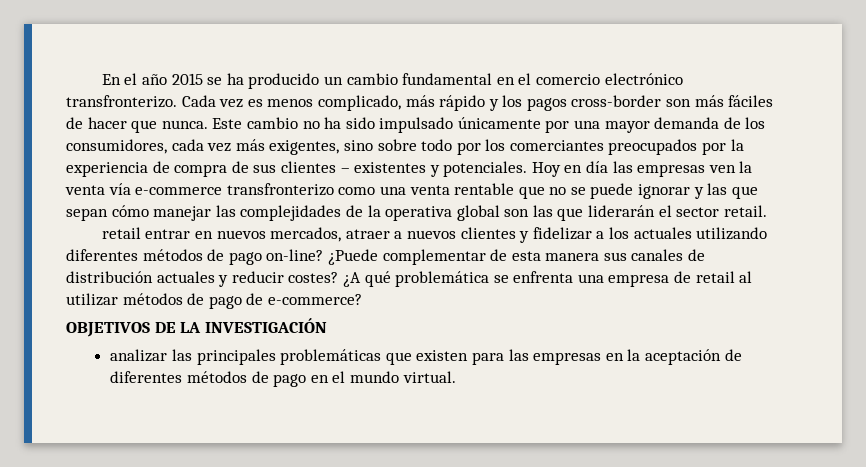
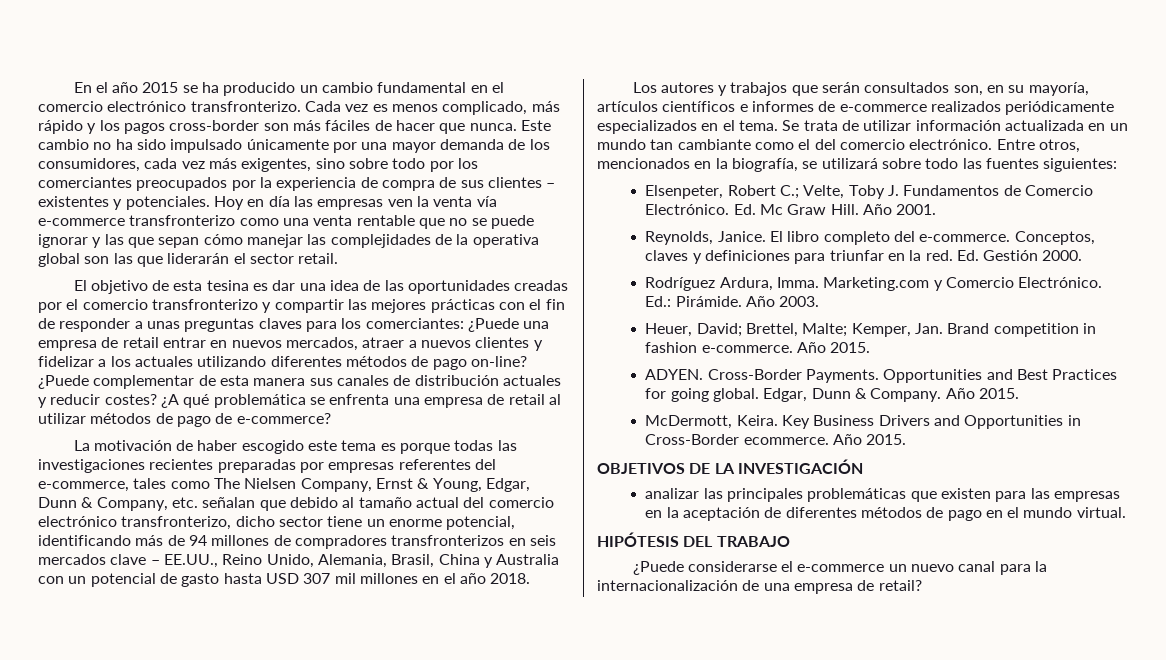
(767, 211) none -> [73,280,569,294] [38,299,565,313] [38,318,550,332] [38,337,119,351] El objetivo de esta tesina es dar una idea de las oportunidades creadas por el comercio transfronterizo y compartir las mejores prácticas con el fin de responder a unas preguntas claves para los comerciantes: ¿Puede una empresa de
(362, 299) none -> [73,440,517,454] [38,459,496,473] [38,478,530,492] [38,497,554,511] [38,516,516,530] [38,535,556,549] [38,554,560,568] [38,573,531,587] [632,82,1089,96] [597,101,1115,115] [597,120,1128,134] [597,139,1080,153] [597,158,1118,172] [645,185,1093,199] [645,204,937,215] [645,231,1095,245] [645,250,1083,264] [645,277,1103,291] [645,296,820,307] [645,323,1096,337] [645,342,871,353] [645,369,1118,383] [645,388,1019,402] [645,415,1081,429] [645,434,907,445] // La motivación de haber escogido este tema es porque todas las investigaciones recientes preparadas por empresas referentes del e-commerce, tales como The Nielsen Company, Ernst & Young, Edgar, Dunn & Company, etc. señalan que debido al tamaño actual del comercio electrónico transfronterizo, dicho sector tiene un enorme potencial, identificando más de 94 millones de compradores transfronterizos en seis mercados clave – EE.UU., Reino Unido, Alemania, Brasil, China y Australia con un potencial de gasto hasta USD 307 mil millones en el año 2018. // Los autores y trabajos que serán consultados son, en su mayoría, artículos científicos e informes de e-commerce realizados periódicamente especializados en el tema. Se trata de utilizar información actualizada en un mundo tan cambiante como el del comercio electrónico. Entre otros, mencionados en la biografía, se utilizará sobre todo las fuentes siguientes: // Elsenpeter, Robert C.; Velte, Toby J. Fundamentos de Comercio Electrónico. Ed. Mc Graw Hill. Año 2001. // Reynolds, Janice. El libro completo del e-commerce. Conceptos, claves y definiciones para triunfar en la red. Ed. Gestión 2000. // Rodríguez Ardura, Imma. Marketing.com y Comercio Electrónico. Ed.: Pirámide. Año 2003. // Heuer, David; Brettel, Malte; Kemper, Jan. Brand competition in fashion e-commerce. Año 2015. // ADYEN. Cross-Border Payments. Opportunities and Best Practices for going global. Edgar, Dunn & Company. Año 2015. // McDermott, Keira. Key Business Drivers and Opportunities in Cross-Border ecommerce. Año 2015.
(456, 377) none -> [597,532,790,547] [632,561,1048,575] [597,580,922,594] // HIPÓTESIS DEL TRABAJO // ¿Puede considerarse el e-commerce un nuevo canal para la internacionalización de una empresa de retail?

